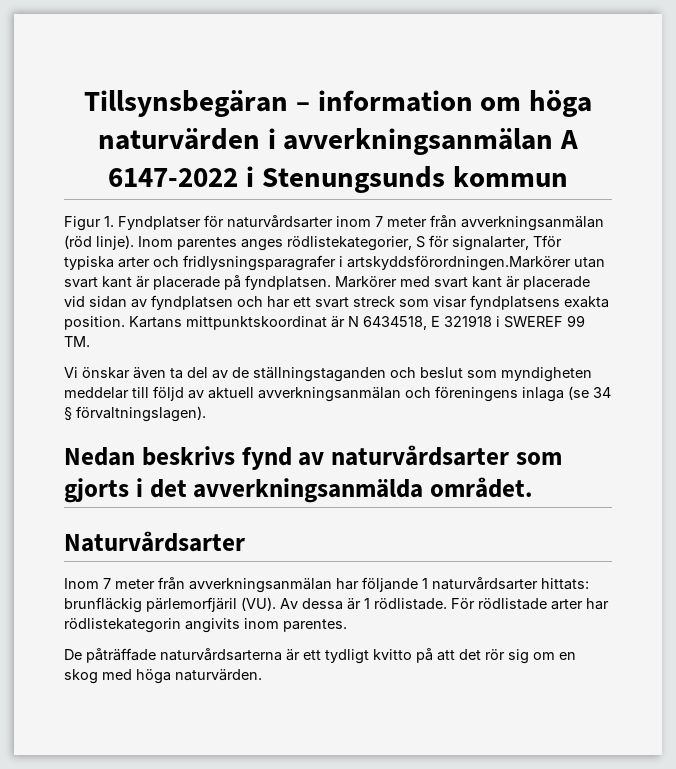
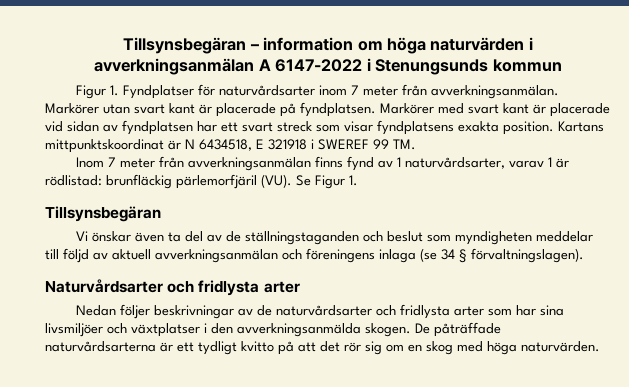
[461,216,604,231] [64,235,562,251] [64,255,571,271] avverkningsanmälan (röd linje). Inom parentes anges rödlistekategorier, S för signalarter, Tför typiska arter och fridlysningsparagrafer i artskyddsförordningen.Markörer -> [431,85,560,99] [45,103,99,114] avverkningsanmälan. Markörer
[237,296,263,307] och -> (193, 127) none
(90, 341) none -> [76,156,570,171] [45,174,358,189] [45,206,161,222] // Inom 7 meter från avverkningsanmälan finns fynd av 1 naturvårdsarter, varav 1 är rödlistad: brunfläckig pärlemorfjäril (VU). Se Figur 1. // Tillsynsbegäran
[64,445,562,470] [64,477,533,503] [64,531,245,552] [64,577,589,593] [64,597,609,613] [64,618,347,633] Nedan beskrivs fynd av naturvårdsarter som gjorts i det avverkningsanmälda området. // Naturvårdsarter // Inom 7 meter från avverkningsanmälan har följande 1 naturvårdsarter hittats: brunfläckig pärlemorfjäril (VU). Av dessa är 1 rödlistade. För rödlistade arter har rödlistekategorin angivits inom parentes. // -> [45,279,300,296] [76,304,565,319] [45,323,411,337] Naturvårdsarter och fridlysta arter // Nedan följer beskrivningar av de naturvårdsarter och fridlysta arter som har sina livsmiljöer och växtplatser i den avverkningsanmälda skogen.

